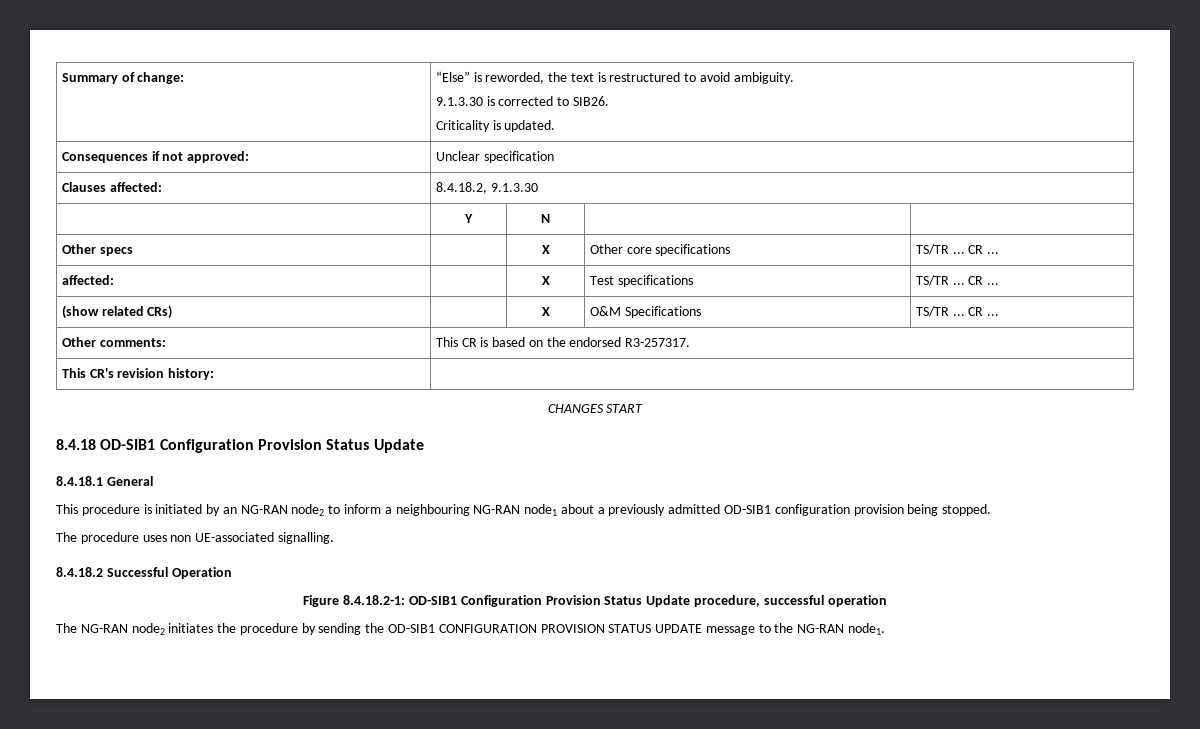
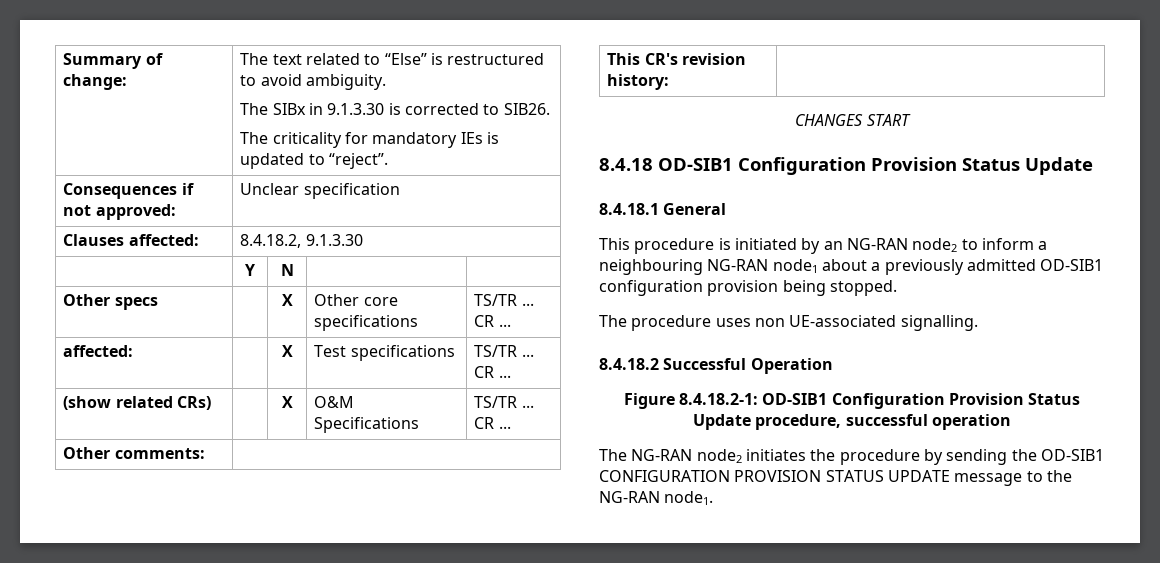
[435,71,594,84] “Else” is reworded, the text -> [240,53,427,65] The text related to “Else”
(794, 78) none -> [240,103,324,115] The SIBx in
[435,120,556,132] Criticality is updated. -> [240,132,499,148] [240,153,389,169] The criticality for mandatory IEs is updated to “reject”.
[435,337,691,347] This CR is based on the endorsed R3-257317. -> (205, 453) none

